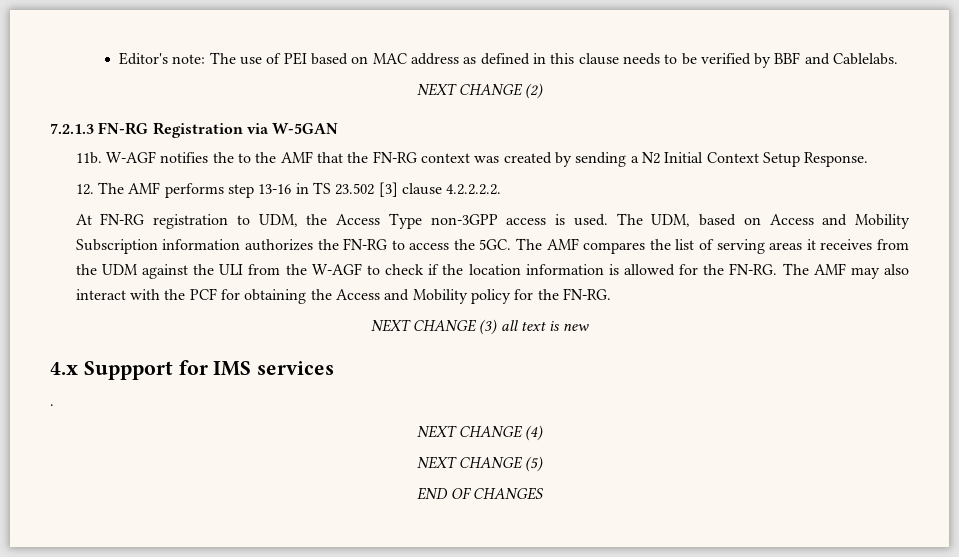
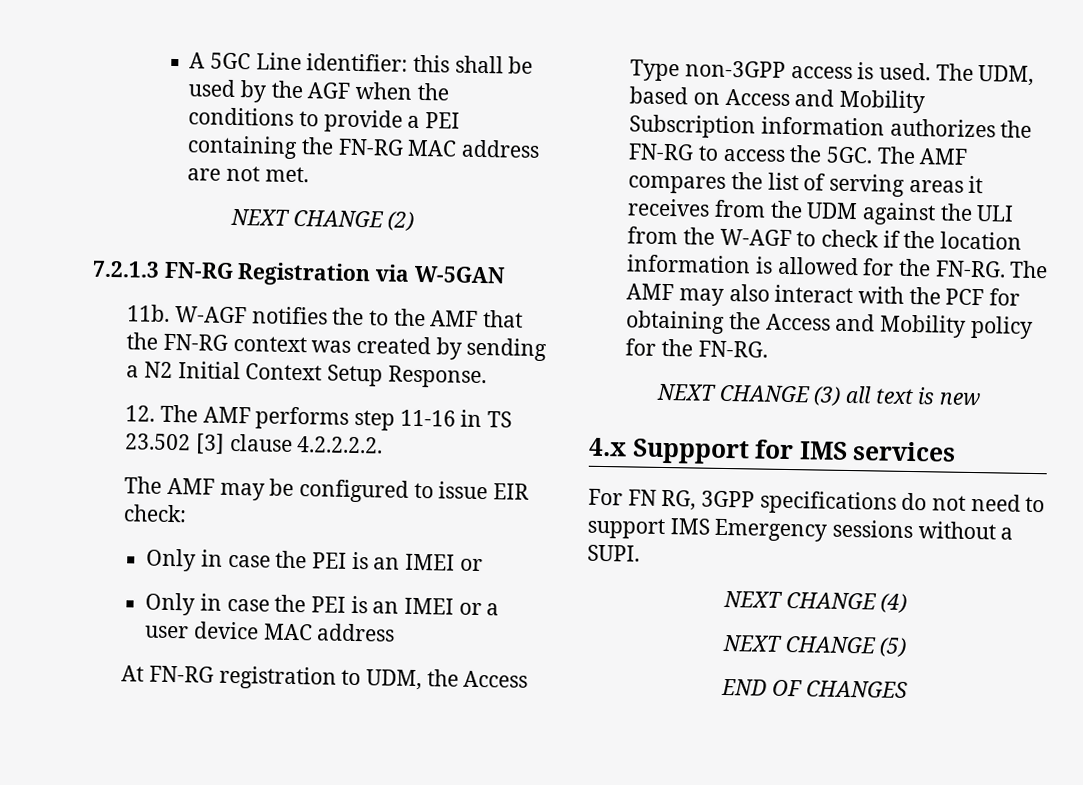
[119,52,899,68] Editor's note: The use of PEI based on MAC address as defined in this clause needs to be verified by BBF and Cablelabs. -> [189,52,534,74] [188,79,450,103] [188,107,461,133] [187,135,541,160] [187,165,309,183] A 5GC Line identifier: this shall be used by the AGF when the conditions to provide a PEI containing the FN-RG MAC address are not met.
[258,184,292,194] 13-16 -> [399,409,456,427] 11-16
(502, 189) none -> [124,476,529,503] [123,504,188,523] [146,548,483,572] [145,592,500,616] [144,621,396,642] // The AMF may be configured to issue EIR check: // Only in case the PEI is an IMEI or // Only in case the PEI is an IMEI or a user device MAC address
[50,404,54,406] . -> [588,488,1046,515] [587,517,1014,542] [587,544,640,562] For FN RG, 3GPP specifications do not need to support IMS Emergency sessions without a SUPI.

